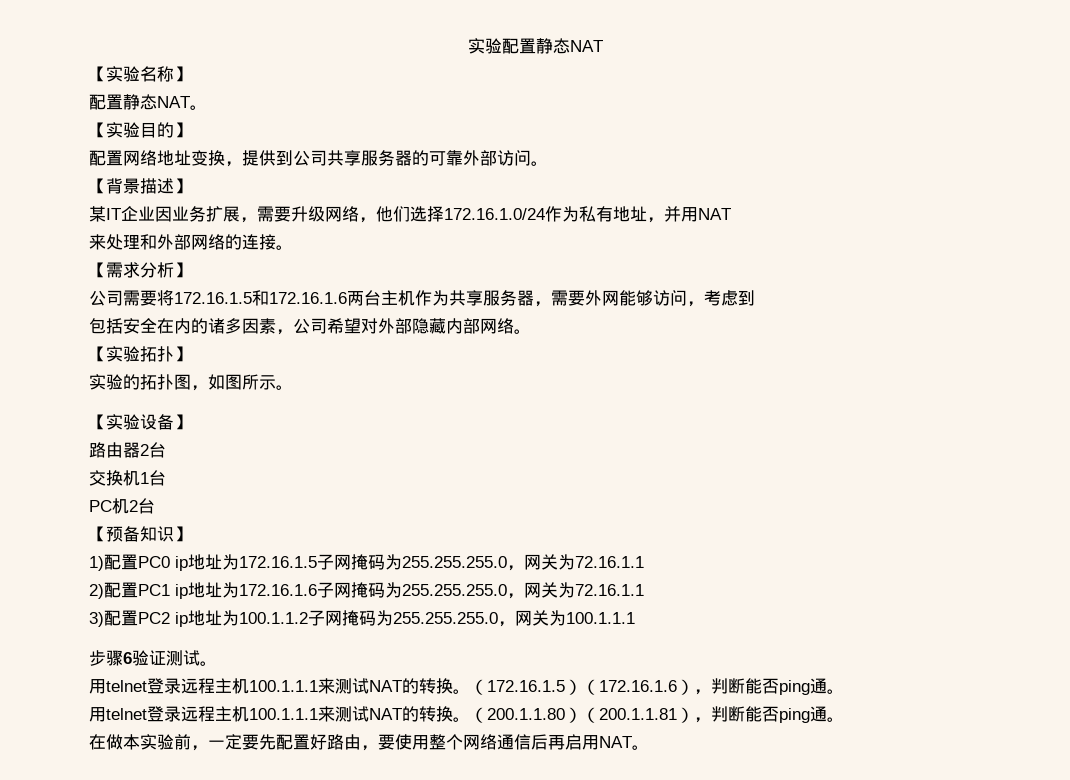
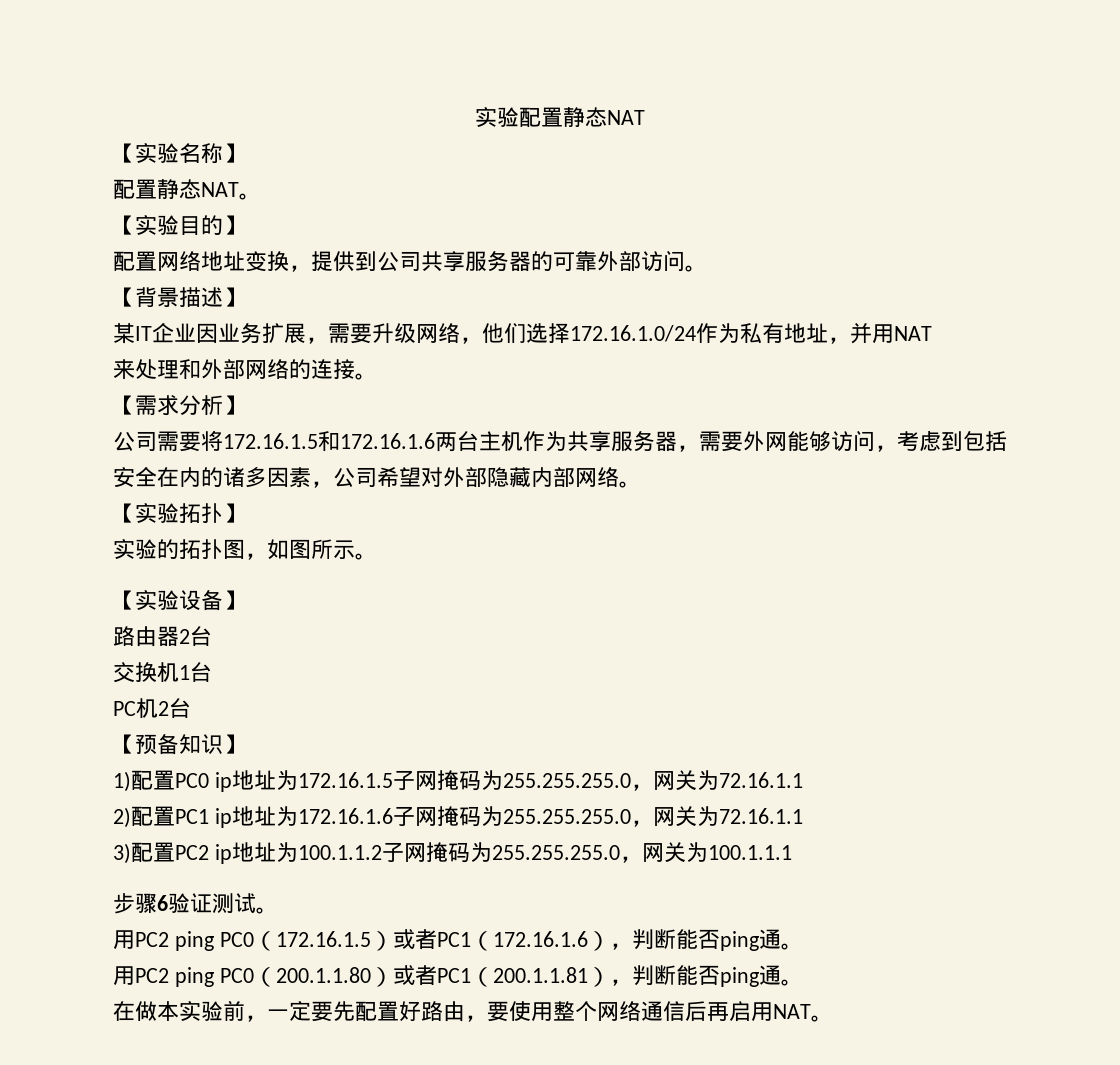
(755, 298) // -> (963, 441) none
[106,678,582,695] telnet登录远程主机100.1.1.1来测试NAT的转换。（172.16.1.5） -> [135,929,471,951] PC2 ping PC0（172.16.1.5）或者PC1
[106,706,582,723] telnet登录远程主机100.1.1.1来测试NAT的转换。（200.1.1.80） -> [135,965,471,987] PC2 ping PC0（200.1.1.80）或者PC1

